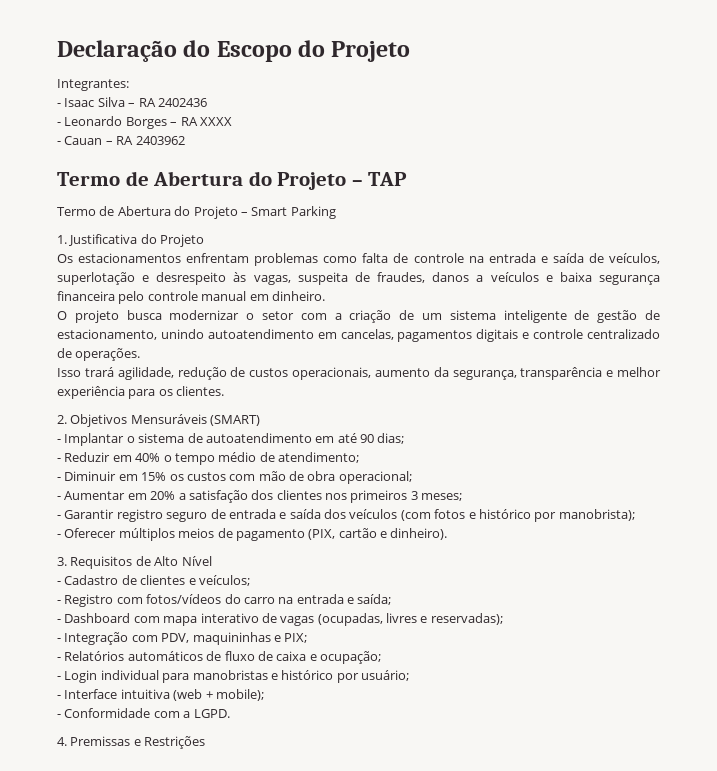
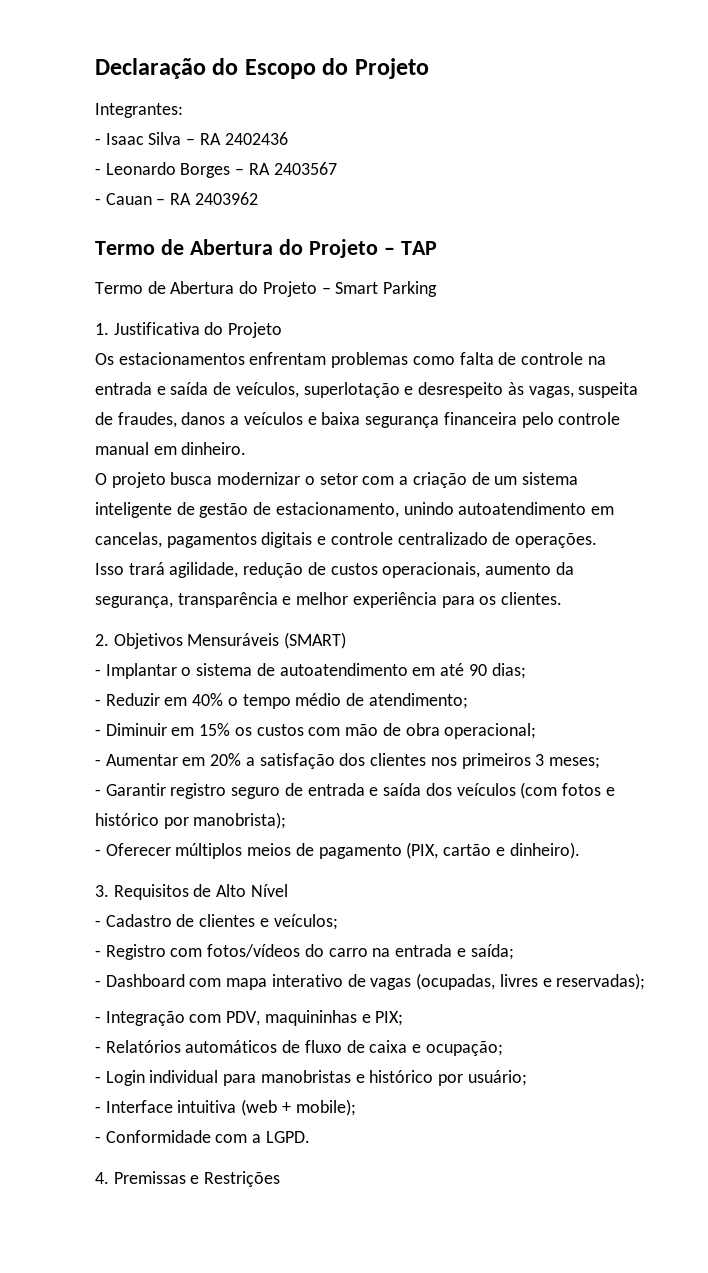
[199,117,232,126] XXXX -> [273,162,337,175] 2403567

